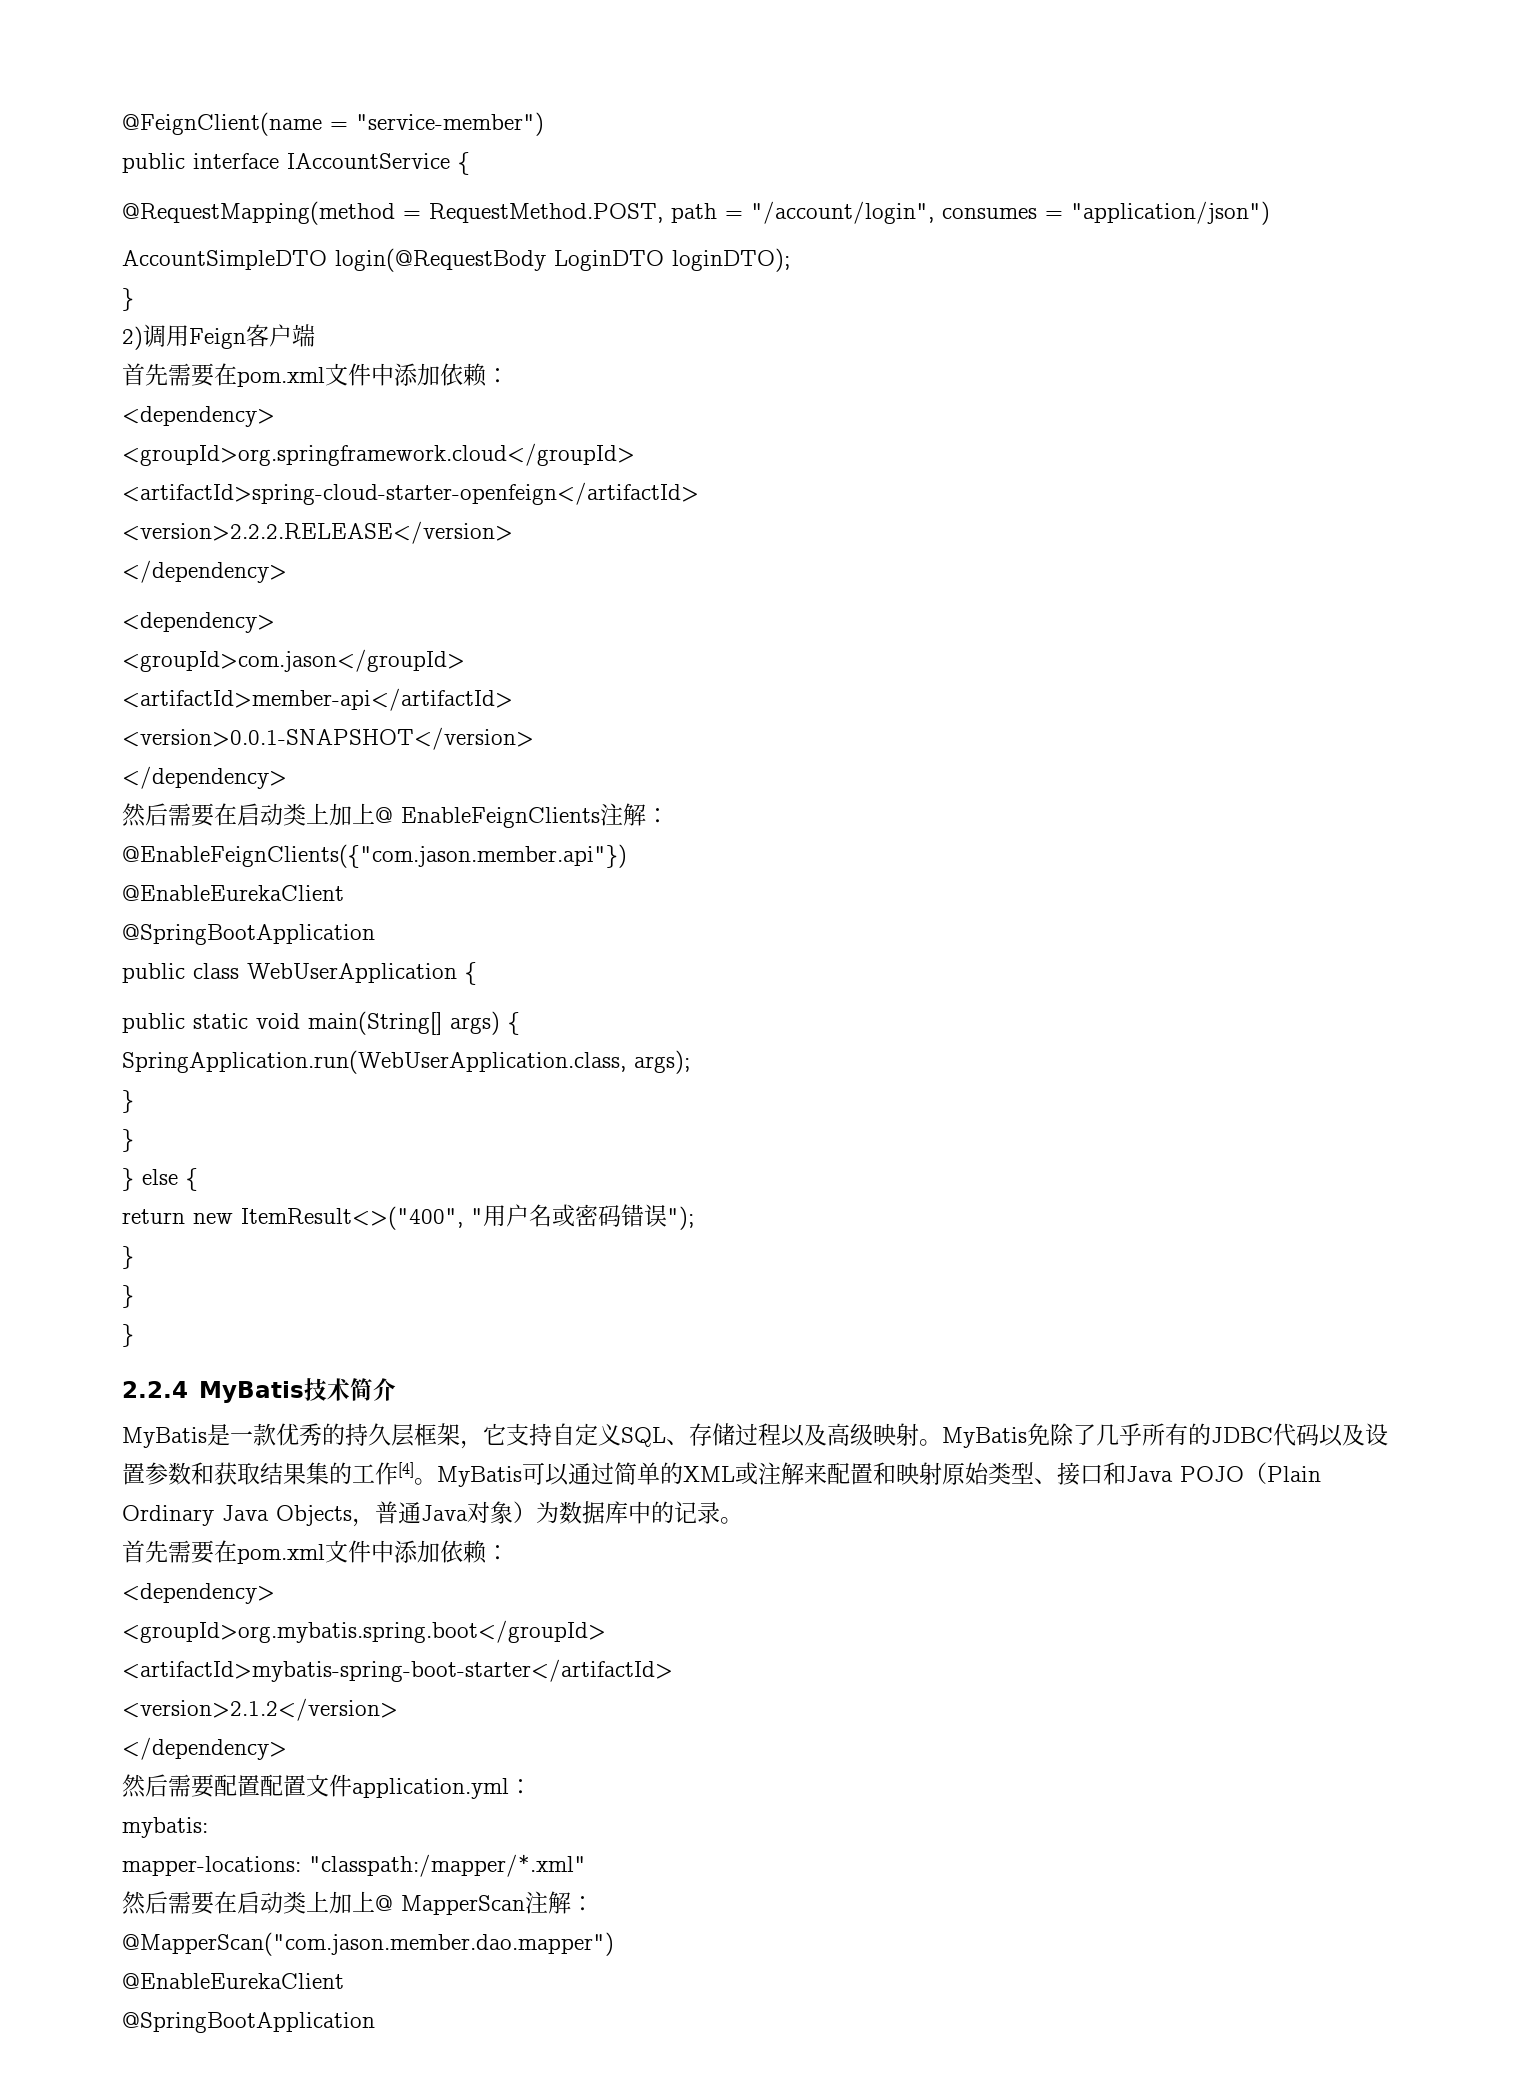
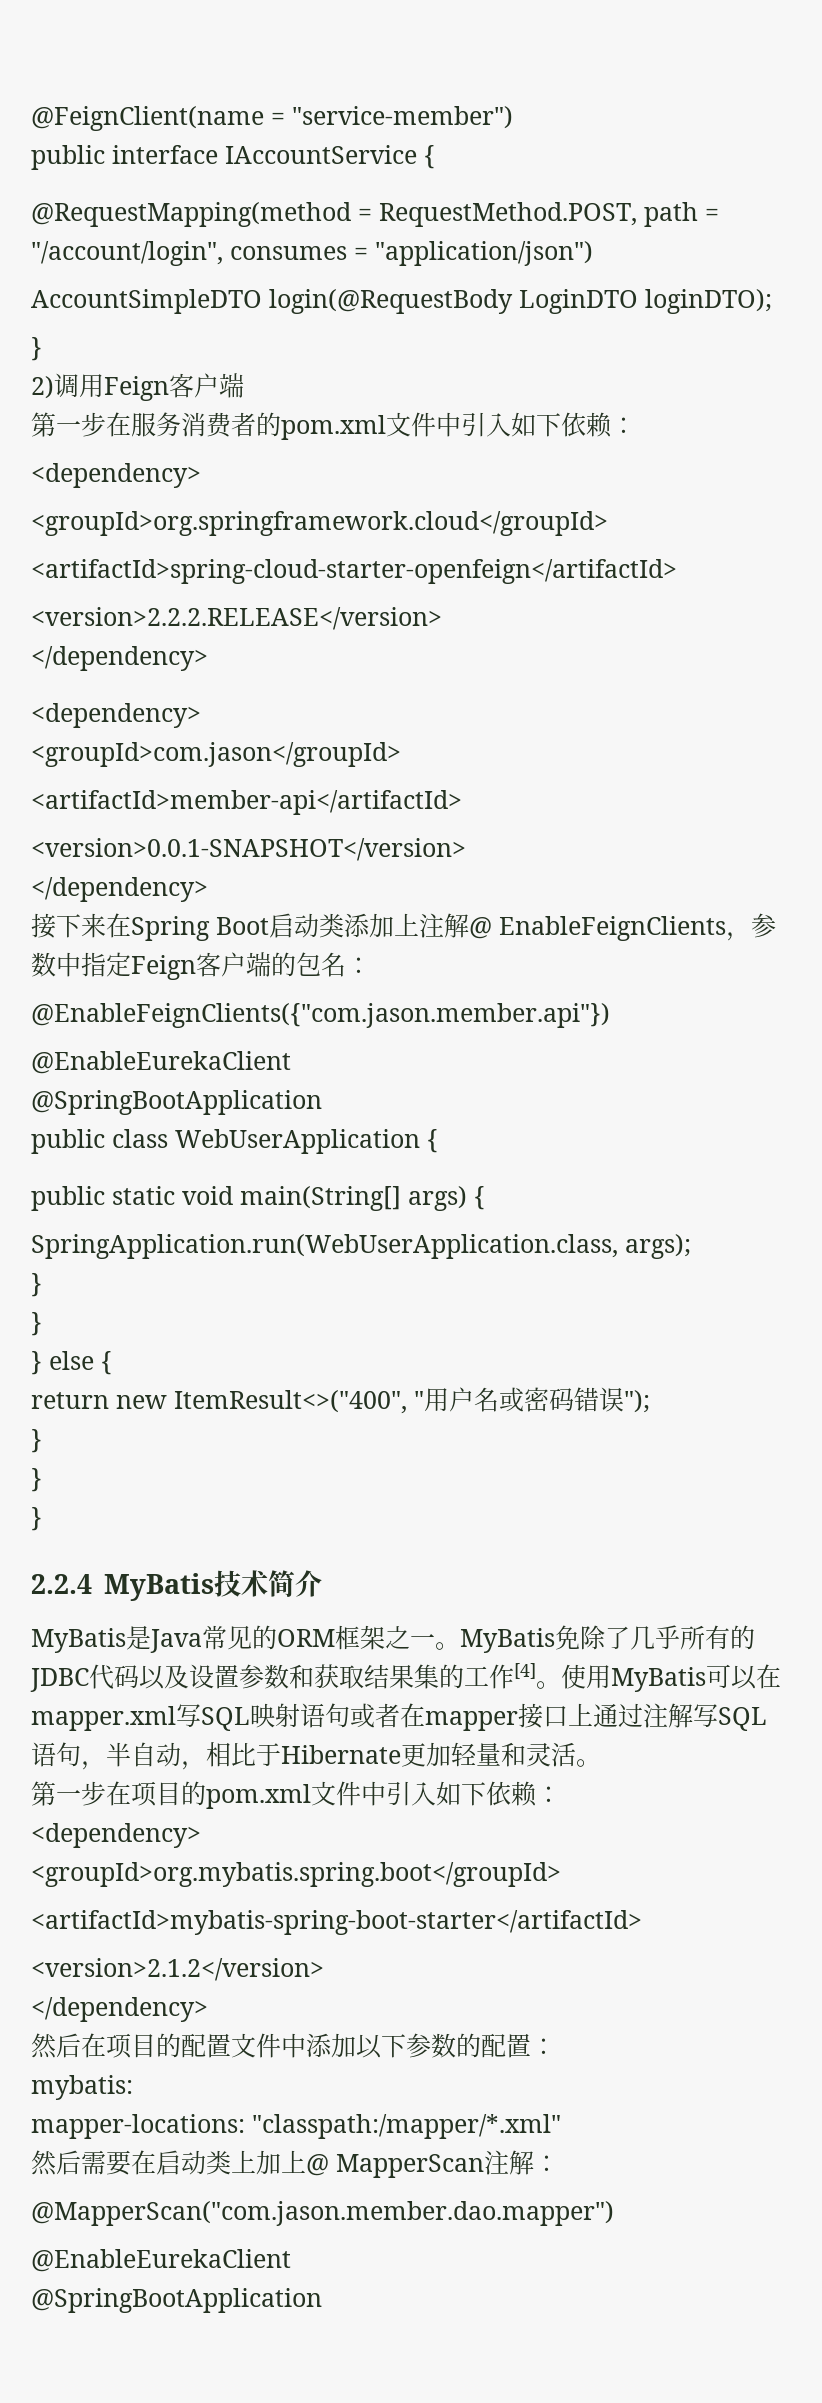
[122,363,440,387] 首先需要在pom.xml文件中添加 -> [31,412,561,440] 第一步在服务消费者的pom.xml文件中引入如下
[122,803,646,828] 然后需要在启动类上加上@ EnableFeignClients注解 -> [31,913,776,941] [31,952,346,980] 接下来在Spring Boot启动类添加上注解@ EnableFeignClients，参数中指定Feign客户端的包名
[230,1423,919,1449] 一款优秀的持久层框架，它支持自定义SQL、存储过程以及高级映射 -> [150,1625,435,1653] Java常见的ORM框架之一
(437, 1481) none -> [561,1664,611,1689] 使用
[568,1462,1321,1485] [122,1501,743,1527] [122,1540,440,1564] 通过简单的XML或注解来配置和映射原始类型、接口和Java POJO（Plain Ordinary Java Objects，普通Java对象）为数据库中的记录。 // 首先需要在pom.xml文件中添加 -> [756,1664,781,1689] [31,1703,767,1731] [31,1742,601,1770] [31,1781,486,1809] 在mapper.xml写SQL映射语句或者在mapper接口上通过注解写SQL语句，半自动，相比于Hibernate更加轻量和灵活。 // 第一步在项目的pom.xml文件中引入如下
[168,1774,509,1799] 需要配置配置文件application.yml -> [81,2033,531,2059] 在项目的配置文件中添加以下参数的配置

